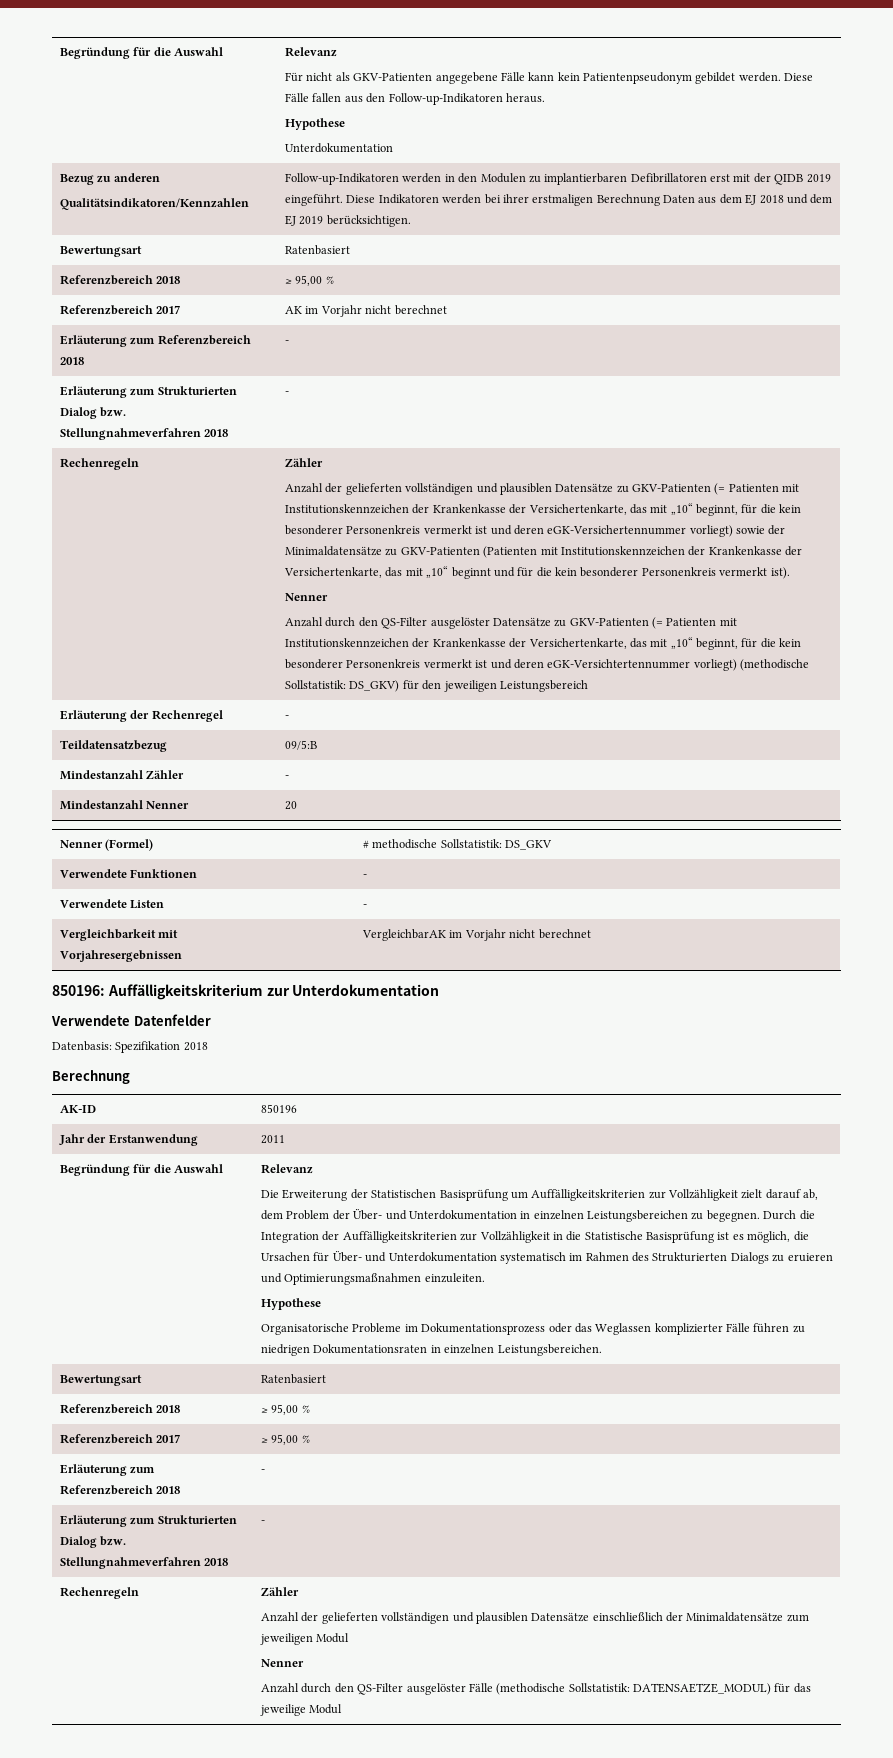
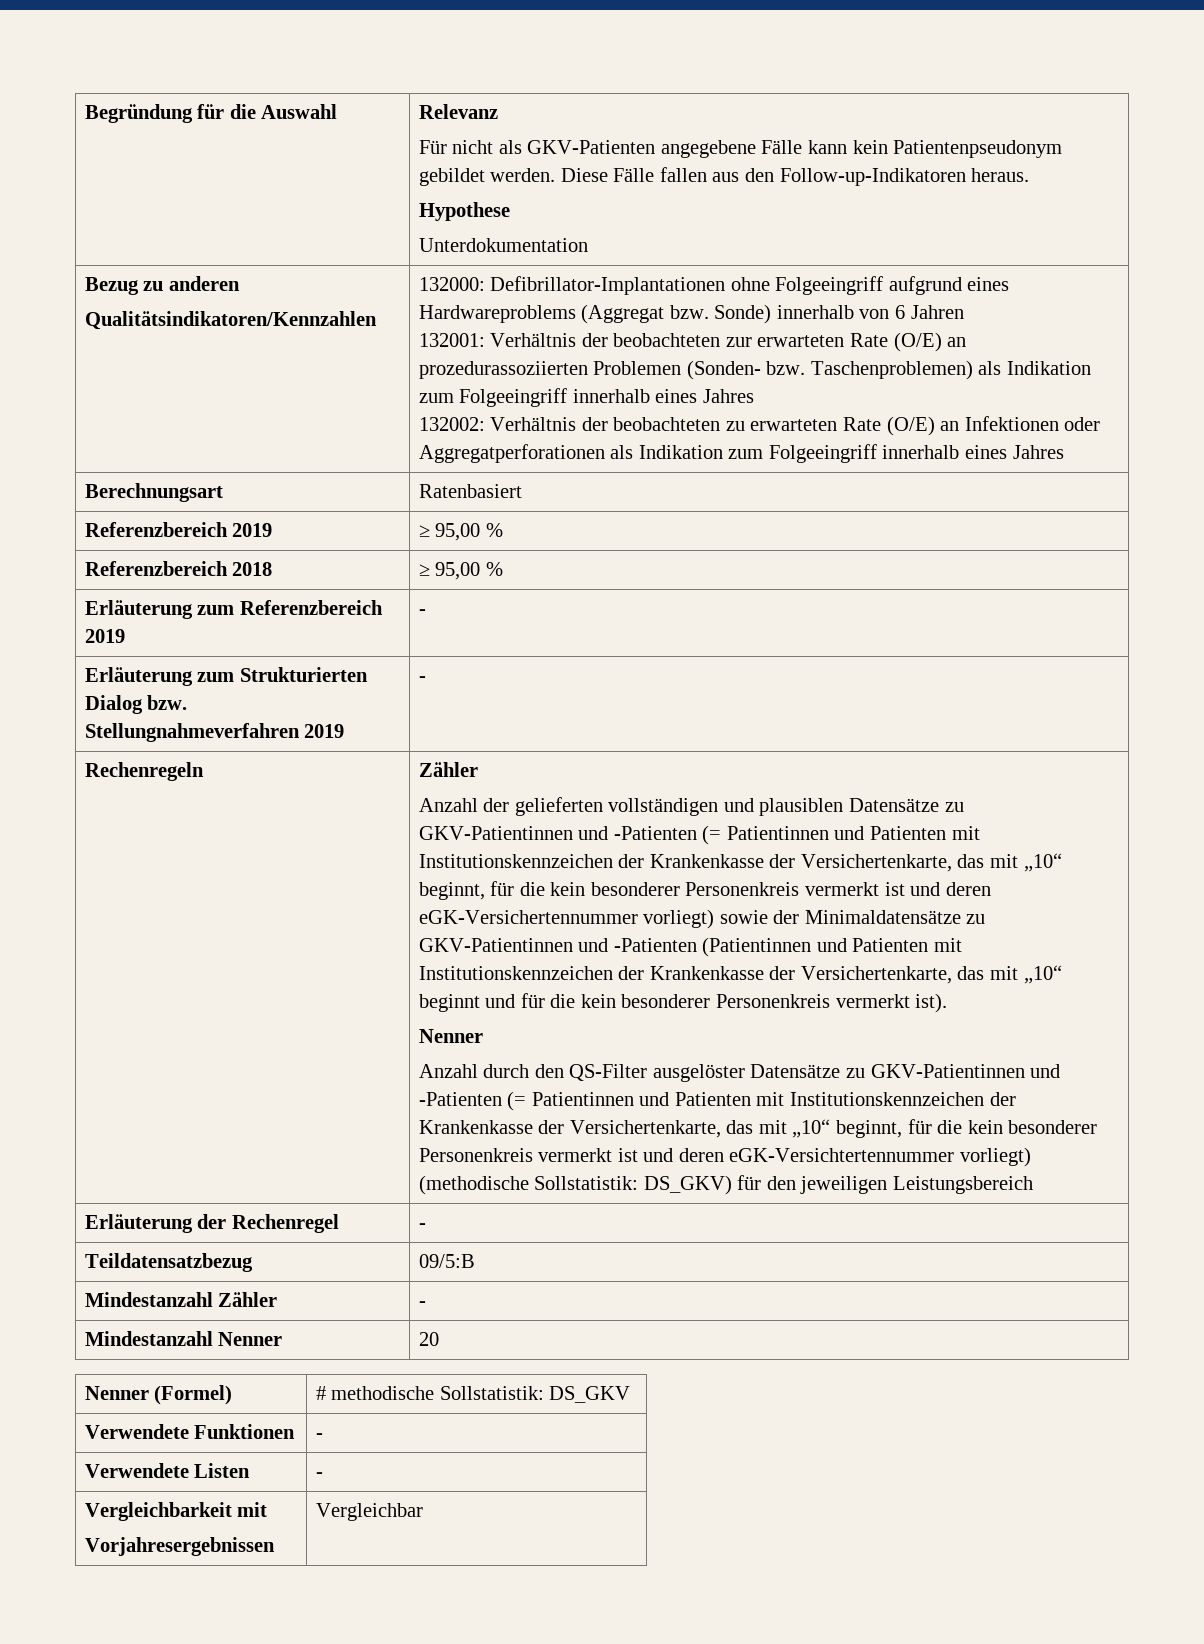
[285,173,831,185] [285,194,833,206] [285,215,411,227] [60,246,143,257] [285,245,351,255] [60,275,181,285] [285,275,334,286] [60,305,181,315] [285,305,447,317] [60,335,251,347] [60,357,85,365] [285,340,290,344] [60,386,237,398] [60,407,127,419] [60,428,229,440] Follow-up-Indikatoren werden in den Modulen zu implantierbaren Defibrillatoren erst mit der QIDB 2019 eingeführt. Diese Indikatoren werden bei ihrer erstmaligen Berechnung Daten aus dem EJ 2018 und dem EJ 2019 berücksichtigen. // Bewertungsart | Ratenbasiert // Referenzbereich 2018 | ≥ 95,00 % // Referenzbereich 2017 | AK im Vorjahr nicht berechnet // Erläuterung zum Referenzbereich 2018 | - // Erläuterung zum Strukturierten Dialog bzw. Stellungnahmeverfahren 2018 -> [418,276,1010,295] [418,304,964,324] [418,332,967,352] [418,360,1092,380] [418,388,754,407] [418,416,1101,436] [418,444,1064,463] [84,483,223,502] [418,484,522,498] [84,522,273,537] [418,523,503,541] [84,561,273,576] [418,562,503,580] [84,600,383,619] [84,629,125,643] [418,609,426,615] [84,667,368,686] [84,695,188,714] [84,723,345,742] 132000: Defibrillator-Implantationen ohne Folgeeingriff aufgrund eines Hardwareproblems (Aggregat bzw. Sonde) innerhalb von 6 Jahren // 132001: Verhältnis der beobachteten zur erwarteten Rate (O/E) an prozedurassoziierten Problemen (Sonden- bzw. Taschenproblemen) als Indikation zum Folgeeingriff innerhalb eines Jahres // 132002: Verhältnis der beobachteten zu erwarteten Rate (O/E) an Infektionen oder Aggregatperforationen als Indikation zum Folgeeingriff innerhalb eines Jahres // Berechnungsart | Ratenbasiert // Referenzbereich 2019 | ≥ 95,00 % // Referenzbereich 2018 | ≥ 95,00 % // Erläuterung zum Referenzbereich 2019 | - // Erläuterung zum Strukturierten Dialog bzw. Stellungnahmeverfahren 2019
[632,483,726,495] GKV-Patienten (= -> [418,825,865,845] GKV-Patientinnen und -Patienten (= Patientinnen und
[400,546,538,558] GKV-Patienten (Patienten -> [418,937,929,957] GKV-Patientinnen und -Patienten (Patientinnen und Patienten
[569,617,664,629] GKV-Patienten (= -> [870,1064,1061,1078] [418,1091,670,1111] GKV-Patientinnen und -Patienten (= Patientinnen und
[362,929,591,941] [52,984,440,1000] [51,1014,211,1026] [52,1041,208,1053] [52,1070,130,1084] [60,1105,97,1113] [261,1104,298,1113] [59,1134,198,1146] [261,1135,286,1144] [60,1164,224,1176] [261,1164,314,1174] [261,1189,819,1201] [261,1209,815,1222] [261,1231,809,1243] [261,1251,833,1264] [261,1273,485,1285] [261,1298,322,1310] [261,1323,805,1335] [261,1344,602,1356] [60,1375,143,1386] [261,1374,327,1384] [60,1404,181,1414] [261,1404,310,1415] [60,1434,181,1444] [261,1434,310,1445] [60,1464,156,1476] [60,1485,181,1495] [261,1469,266,1473] [60,1515,237,1527] [60,1536,127,1548] [60,1557,229,1569] [261,1520,266,1524] [60,1587,140,1599] [261,1587,300,1596] [261,1612,809,1624] [260,1633,350,1645] [261,1659,305,1667] [261,1683,811,1695] [260,1704,343,1716] VergleichbarAK im Vorjahr nicht berechnet // 850196: Auffälligkeitskriterium zur Unterdokumentation // Verwendete Datenfelder // Datenbasis: Spezifikation 2018 // Berechnung // AK-ID | 850196 // Jahr der Erstanwendung | 2011 // Begründung für die Auswahl | Relevanz // Die Erweiterung der Statistischen Basisprüfung um Auffälligkeitskriterien zur Vollzähligkeit zielt darauf ab, dem Problem der Über- und Unterdokumentation in einzelnen Leistungsbereichen zu begegnen. Durch die Integration der Auffälligkeitskriterien zur Vollzähligkeit in die Statistische Basisprüfung ist es möglich, die Ursachen für Über- und Unterdokumentation systematisch im Rahmen des Strukturierten Dialogs zu eruieren und Optimierungsmaßnahmen einzuleiten. // Hypothese // Organisatorische Probleme im Dokumentationsprozess oder das Weglassen komplizierter Fälle führen zu niedrigen Dokumentationsraten in einzelnen Leistungsbereichen. // Bewertungsart | Ratenbasiert // Referenzbereich 2018 | ≥ 95,00 % // Referenzbereich 2017 | ≥ 95,00 % // Erläuterung zum Referenzbereich 2018 | - // Erläuterung zum Strukturierten Dialog bzw. Stellungnahmeverfahren 2018 | - // Rechenregeln | Zähler // Anzahl der gelieferten vollständigen und plausiblen Datensätze einschließlich der Minimaldatensätze zum jeweiligen Modul // Nenner // Anzahl durch den QS-Filter ausgelöster Fälle (methodische Sollstatistik: DATENSAETZE_MODUL) für das jeweilige Modul -> [315,1503,423,1521] Vergleichbar

